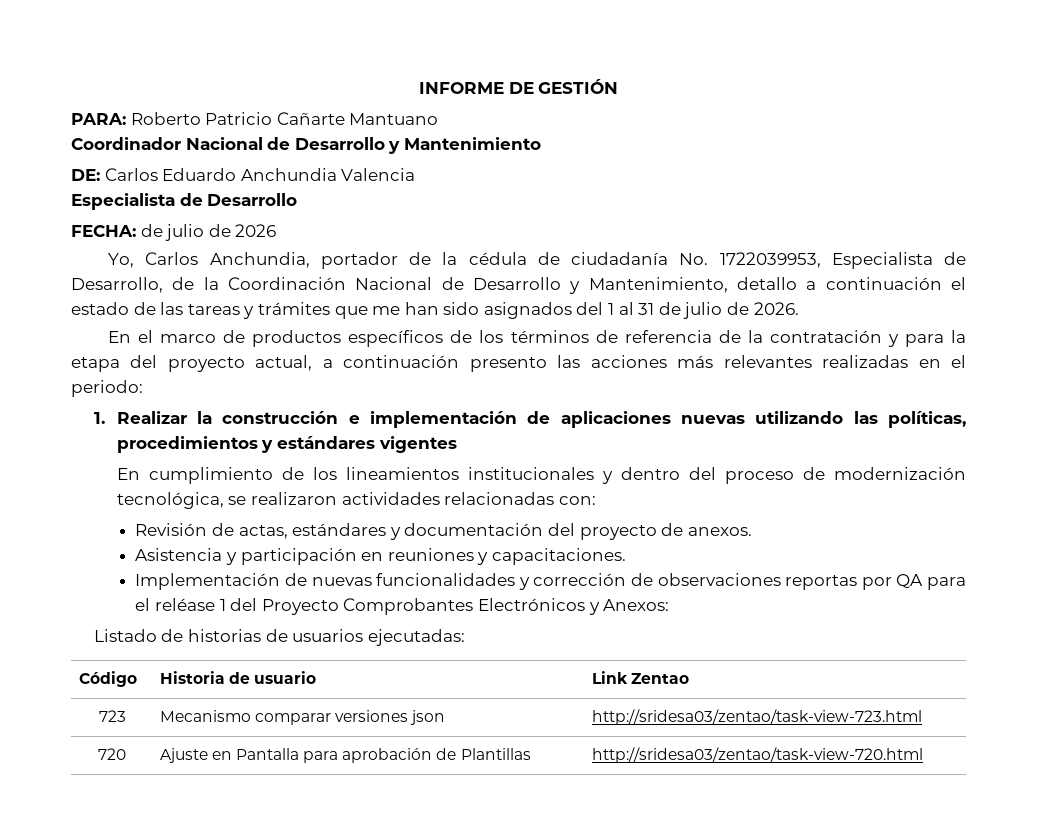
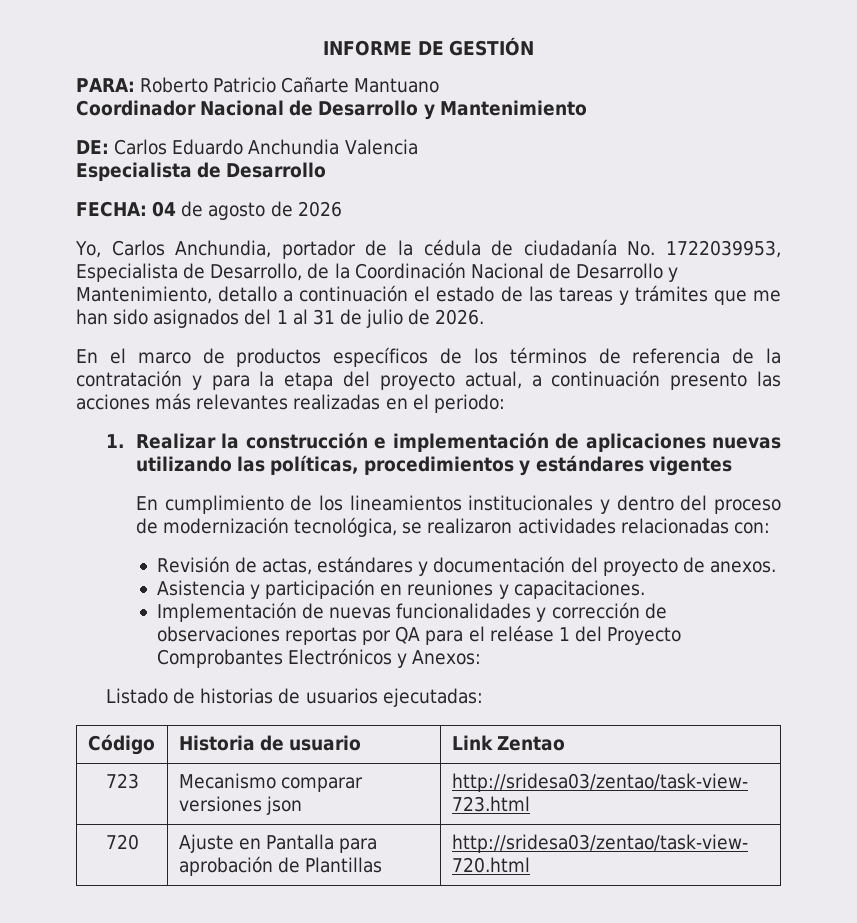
[140,224,205,241] de julio -> [152,201,266,220] 04 de agosto

